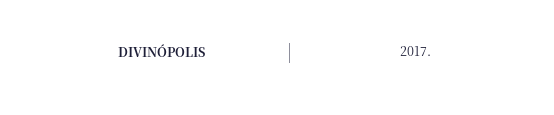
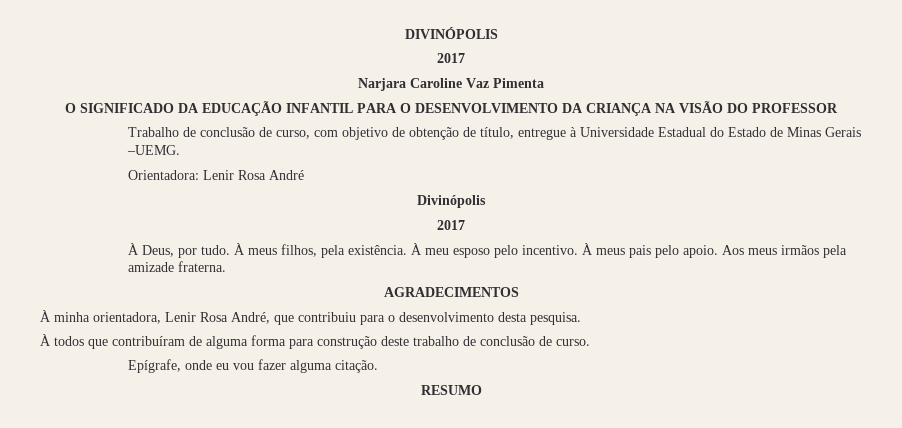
[400,46,431,56] 2017. -> [437,53,465,63] [358,78,544,91] [65,101,838,116] [128,127,862,140] [127,145,181,155] [128,170,305,180] [417,195,486,208] [437,220,465,230] [128,243,848,258] [128,261,227,272] [383,287,519,297] [40,310,581,325] [40,334,590,349] [128,359,379,373] [420,385,482,395] 2017 // Narjara Caroline Vaz Pimenta // O SIGNIFICADO DA EDUCAÇÃO INFANTIL PARA O DESENVOLVIMENTO DA CRIANÇA NA VISÃO DO PROFESSOR // Trabalho de conclusão de curso, com objetivo de obtenção de título, entregue à Universidade Estadual do Estado de Minas Gerais –UEMG. // Orientadora: Lenir Rosa André // Divinópolis // 2017 // À Deus, por tudo. À meus filhos, pela existência. À meu esposo pelo incentivo. À meus pais pelo apoio. Aos meus irmãos pela amizade fraterna. // AGRADECIMENTOS // À minha orientadora, Lenir Rosa André, que contribuiu para o desenvolvimento desta pesquisa. // À todos que contribuíram de alguma forma para construção deste trabalho de conclusão de curso. // Epígrafe, onde eu vou fazer alguma citação. // RESUMO

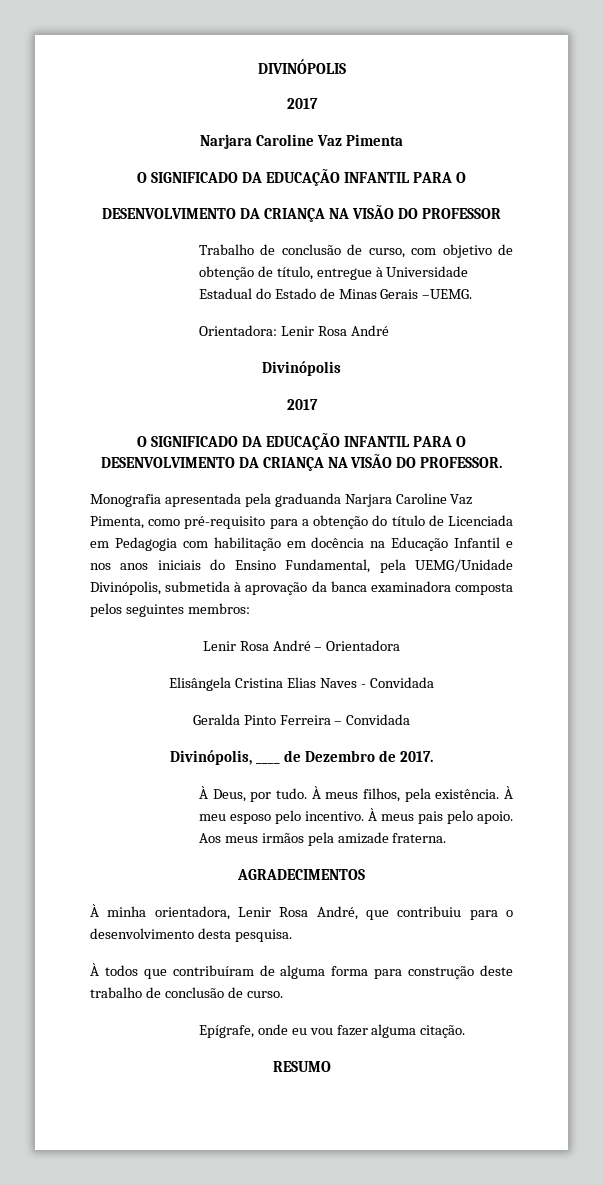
(411, 108) none -> (466, 177) //
(465, 225) none -> [137,433,466,450] [100,454,503,471] [90,493,473,507] [90,515,513,529] [90,537,514,551] [90,559,513,573] [90,581,513,595] [90,603,250,617] [202,640,401,651] [169,677,434,691] [192,714,411,725] [170,750,281,765] [284,750,433,762] // O SIGNIFICADO DA EDUCAÇÃO INFANTIL PARA O DESENVOLVIMENTO DA CRIANÇA NA VISÃO DO PROFESSOR. // Monografia apresentada pela graduanda Narjara Caroline Vaz Pimenta, como pré-requisito para a obtenção do título de Licenciada em Pedagogia com habilitação em docência na Educação Infantil e nos anos iniciais do Ensino Fundamental, pela UEMG/Unidade Divinópolis, submetida à aprovação da banca examinadora composta pelos seguintes membros: // Lenir Rosa André – Orientadora // Elisângela Cristina Elias Naves - Convidada // Geralda Pinto Ferreira – Convidada // Divinópolis, ____ de Dezembro de 2017.

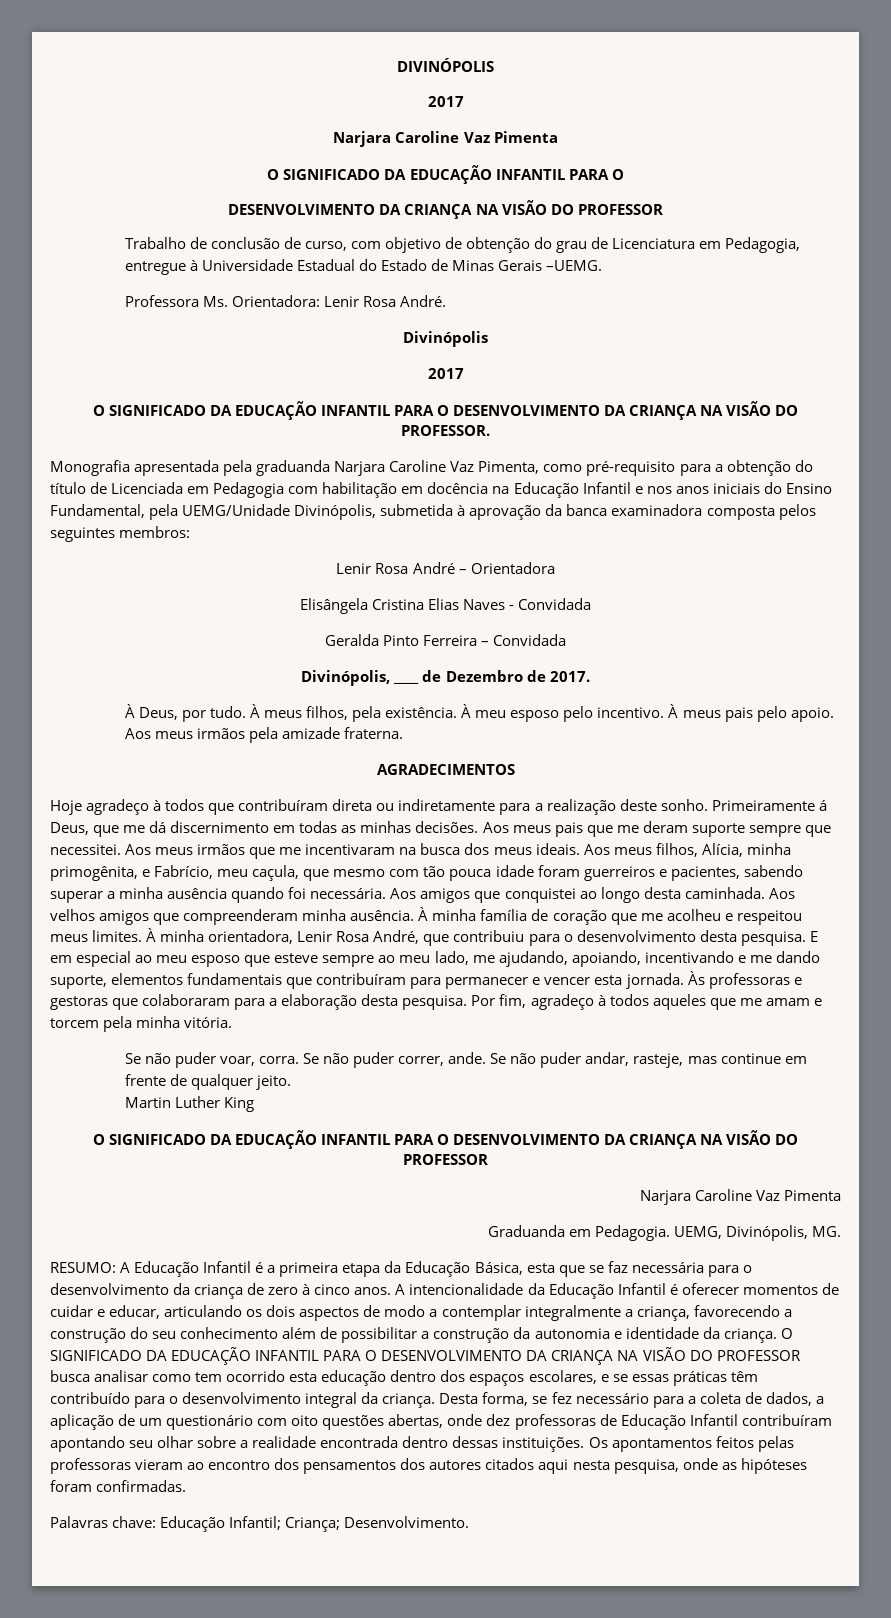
[257,266,313,280] de título, -> [534,237,801,253] do grau de Licenciatura em Pedagogia,
(473, 294) none -> [124,295,228,307] Professora Ms.
[350,325,389,336] André -> [399,295,446,307] André.
(365, 874) none -> [50,799,827,815] [50,821,831,837] [50,843,791,859] [50,865,803,881] [50,887,795,903] [50,907,802,925] [50,930,143,942] Hoje agradeço à todos que contribuíram direta ou indiretamente para a realização deste sonho. Primeiramente á Deus, que me dá discernimento em todas as minhas decisões. Aos meus pais que me deram suporte sempre que necessitei. Aos meus irmãos que me incentivaram na busca dos meus ideais. Aos meus filhos, Alícia, minha primogênita, e Fabrício, meu caçula, que mesmo com tão pouca idade foram guerreiros e pacientes, sabendo superar a minha ausência quando foi necessária. Aos amigos que conquistei ao longo desta caminhada. Aos velhos amigos que compreenderam minha ausência. À minha família de coração que me acolheu e respeitou meus limites.
[90,963,513,979] [90,987,283,998] [198,1024,466,1038] [272,1061,331,1072] // À todos que contribuíram de alguma forma para construção deste trabalho de conclusão de curso. // Epígrafe, onde eu vou fazer alguma citação. // RESUMO -> [809,931,818,942] [50,951,820,967] [50,971,802,989] [50,994,822,1010] [50,1016,233,1032] [124,1052,807,1068] [124,1074,291,1090] [124,1096,254,1112] [92,1130,799,1149] [403,1154,488,1165] [639,1189,841,1205] [487,1225,841,1241] [50,1261,752,1277] [50,1283,839,1299] [50,1305,792,1321] [50,1327,793,1343] [50,1347,801,1365] [50,1370,758,1386] [50,1392,824,1408] [50,1414,832,1430] [50,1436,794,1452] [50,1458,807,1474] [50,1480,187,1492] [50,1516,470,1532] E em especial ao meu esposo que esteve sempre ao meu lado, me ajudando, apoiando, incentivando e me dando suporte, elementos fundamentais que contribuíram para permanecer e vencer esta jornada. Às professoras e gestoras que colaboraram para a elaboração desta pesquisa. Por fim, agradeço à todos aqueles que me amam e torcem pela minha vitória. // Se não puder voar, corra. Se não puder correr, ande. Se não puder andar, rasteje, mas continue em frente de qualquer jeito. // Martin Luther King // O SIGNIFICADO DA EDUCAÇÃO INFANTIL PARA O DESENVOLVIMENTO DA CRIANÇA NA VISÃO DO PROFESSOR // Narjara Caroline Vaz Pimenta // Graduanda em Pedagogia. UEMG, Divinópolis, MG. // RESUMO: A Educação Infantil é a primeira etapa da Educação Básica, esta que se faz necessária para o desenvolvimento da criança de zero à cinco anos. A intencionalidade da Educação Infantil é oferecer momentos de cuidar e educar, articulando os dois aspectos de modo a contemplar integralmente a criança, favorecendo a construção do seu conhecimento além de possibilitar a construção da autonomia e identidade da criança. O SIGNIFICADO DA EDUCAÇÃO INFANTIL PARA O DESENVOLVIMENTO DA CRIANÇA NA VISÃO DO PROFESSOR busca analisar como tem ocorrido esta educação dentro dos espaços escolares, e se essas práticas têm contribuído para o desenvolvimento integral da criança. Desta forma, se fez necessário para a coleta de dados, a aplicação de um questionário com oito questões abertas, onde dez professoras de Educação Infantil contribuíram apontando seu olhar sobre a realidade encontrada dentro dessas instituições. Os apontamentos feitos pelas professoras vieram ao encontro dos pensamentos dos autores citados aqui nesta pesquisa, onde as hipóteses foram confirmadas. // Palavras chave: Educação Infantil; Criança; Desenvolvimento.

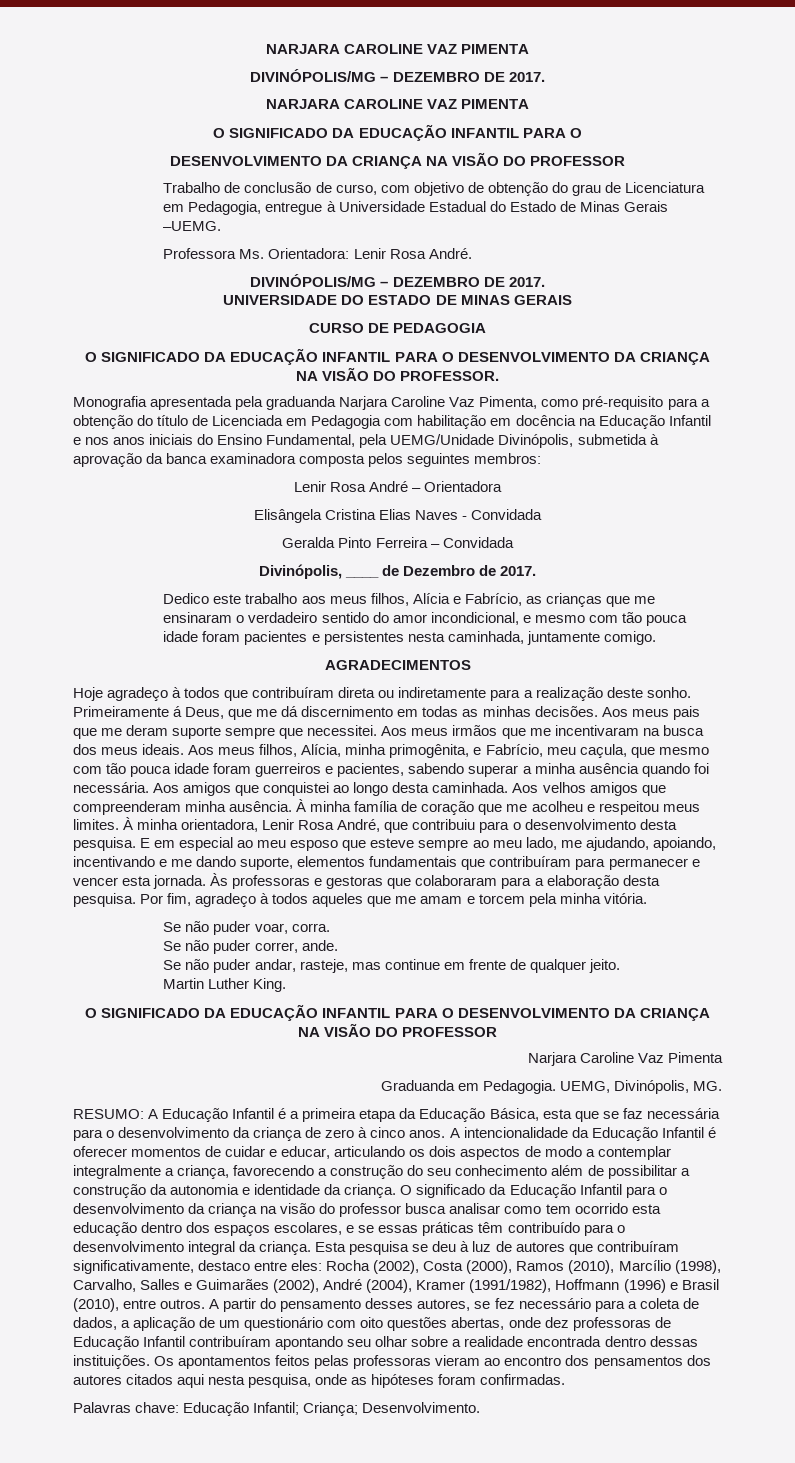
[397,58,494,72] [427,96,464,107] [333,131,558,147] DIVINÓPOLIS // 2017 // Narjara Caroline Vaz Pimenta -> [265,44,530,54] [250,69,545,82] [265,99,530,109] NARJARA CAROLINE VAZ PIMENTA // DIVINÓPOLIS/MG – DEZEMBRO DE 2017. // NARJARA CAROLINE VAZ PIMENTA
[403,331,488,347] [427,368,464,379] Divinópolis // 2017 -> [250,274,545,287] [223,295,572,305] [308,323,487,333] DIVINÓPOLIS/MG – DEZEMBRO DE 2017. // UNIVERSIDADE DO ESTADO DE MINAS GERAIS // CURSO DE PEDAGOGIA
[124,704,834,722] [124,727,403,743] À Deus, por tudo. À meus filhos, pela existência. À meu esposo pelo incentivo. À meus pais pelo apoio. Aos meus irmãos pela amizade fraterna. -> [163,593,655,607] [163,612,687,626] [163,631,656,645] Dedico este trabalho aos meus filhos, Alícia e Fabrício, as crianças que me ensinaram o verdadeiro sentido do amor incondicional, e mesmo com tão pouca idade foram pacientes e persistentes nesta caminhada, juntamente comigo.
(299, 1060) none -> (330, 927) //
(487, 1058) none -> (338, 945) //
[223,1097,254,1112] King -> [253,978,287,992] King.
[50,1347,801,1365] SIGNIFICADO DA EDUCAÇÃO INFANTIL PARA O DESENVOLVIMENTO DA CRIANÇA NA VISÃO DO PROFESSOR -> [416,1184,667,1198] [73,1203,402,1217] significado da Educação Infantil para o desenvolvimento da criança na visão do professor
[439,1392,529,1406] Desta forma, -> [315,1241,679,1255] [73,1260,721,1274] [73,1279,719,1293] [73,1298,471,1312] Esta pesquisa se deu à luz de autores que contribuíram significativamente, destaco entre eles: Rocha (2002), Costa (2000), Ramos (2010), Marcílio (1998), Carvalho, Salles e Guimarães (2002), André (2004), Kramer (1991/1982), Hoffmann (1996) e Brasil (2010), entre outros. A partir do pensamento desses autores,

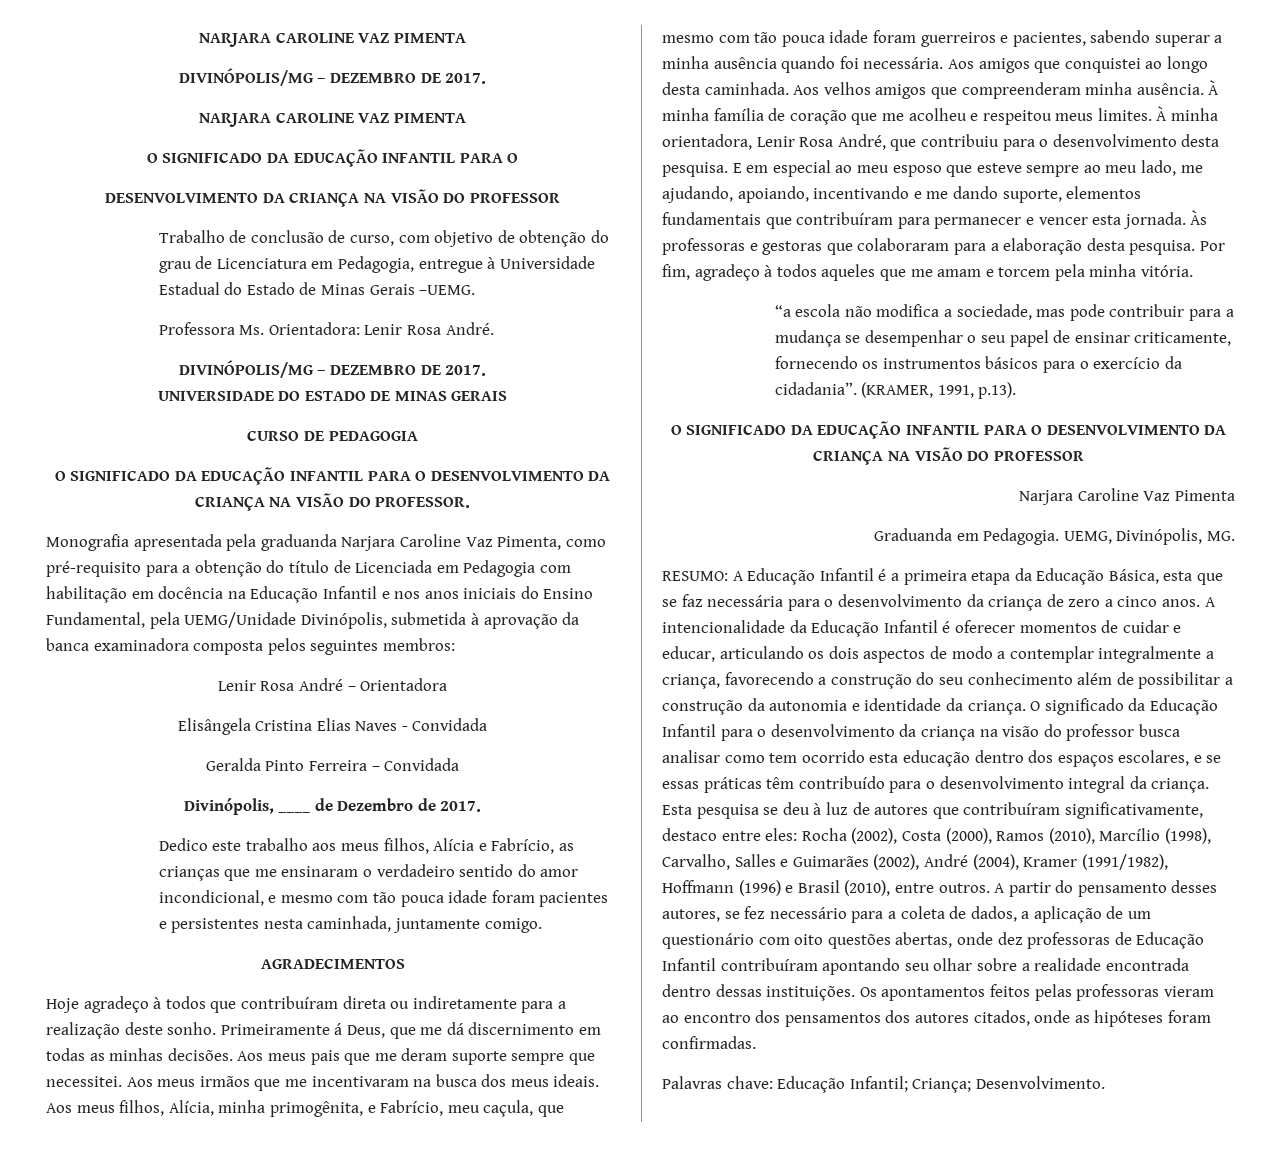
[163,921,330,935] [163,940,338,954] [163,959,620,973] [163,978,287,992] Se não puder voar, corra. // Se não puder correr, ande. // Se não puder andar, rasteje, mas continue em frente de qualquer jeito. // Martin Luther King. -> [774,304,1234,321] [774,330,1232,347] [774,356,1182,373] [774,382,1017,399] “a escola não modifica a sociedade, mas pode contribuir para a mudança se desempenhar o seu papel de ensinar criticamente, fornecendo os instrumentos básicos para o exercício da cidadania”. (KRAMER, 1991, p.13).
[358,1127,368,1138] à -> [1104,599,1113,607] a
[126,1374,312,1388] citados aqui nesta pesquisa, -> [973,1010,1030,1026] citados,

